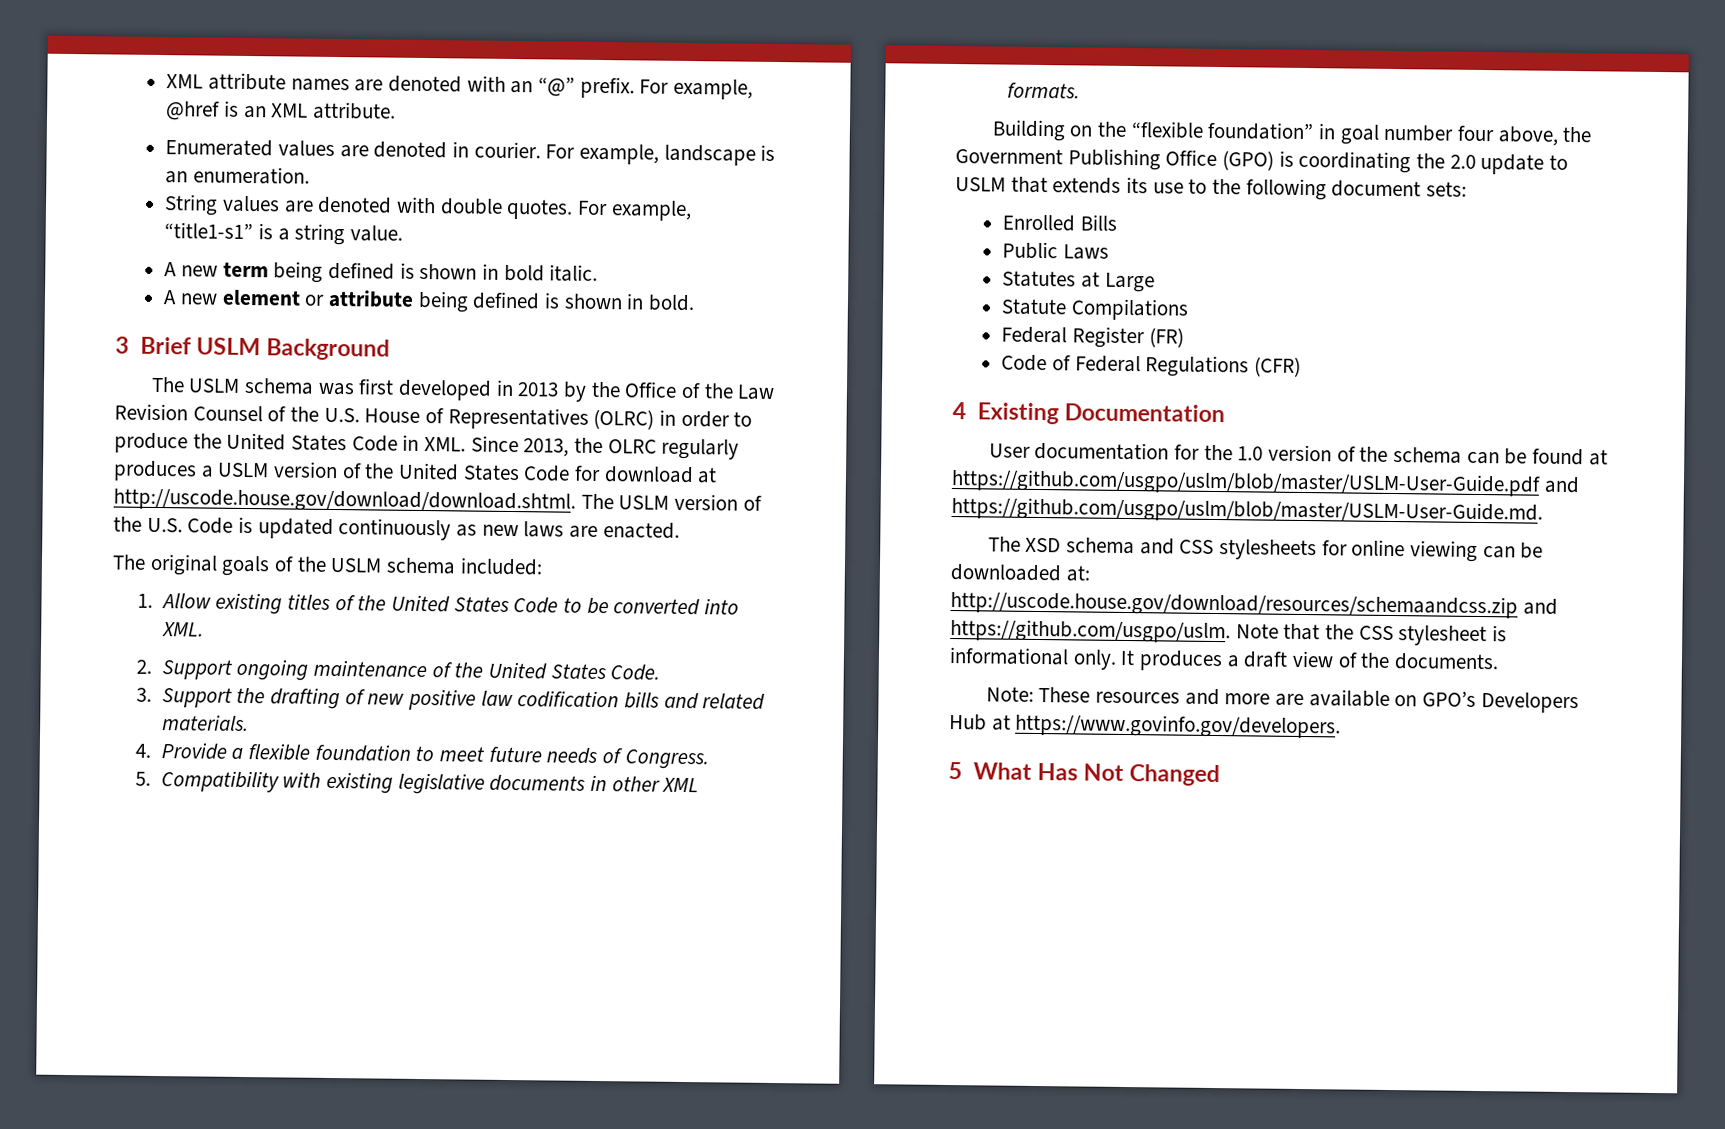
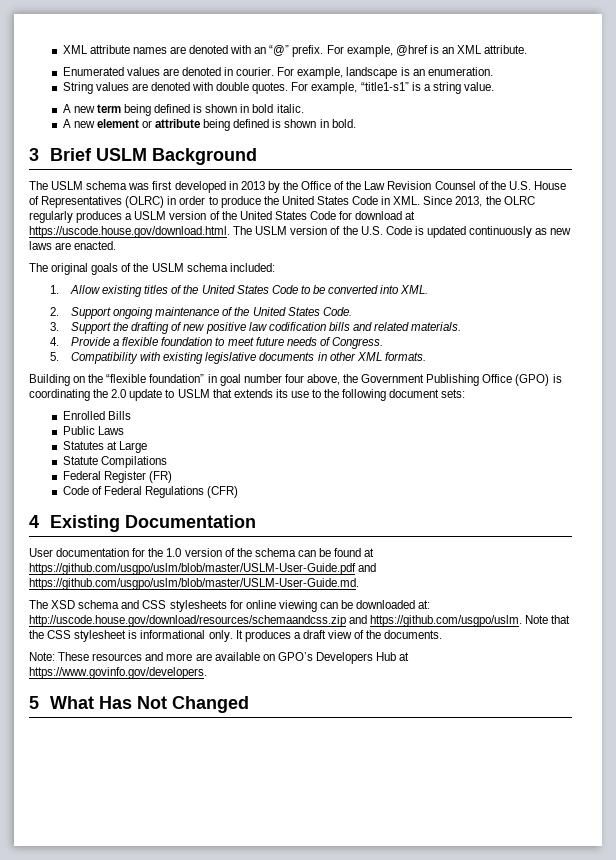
[113,488,576,514] http://uscode.house.gov/download/download.shtml. -> [29,226,230,238] https://uscode.house.gov/download.html.

